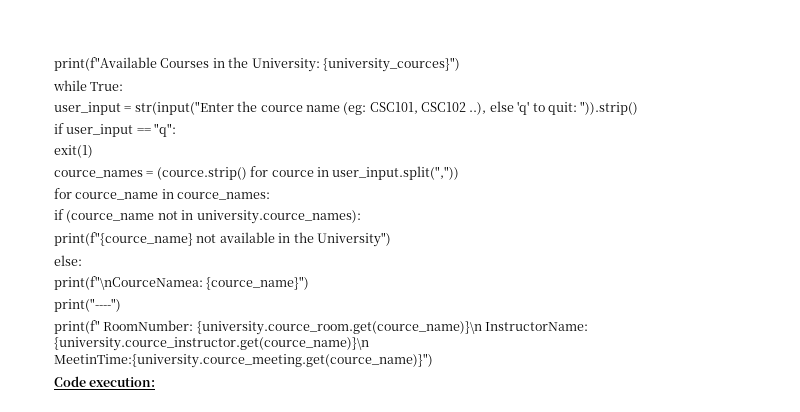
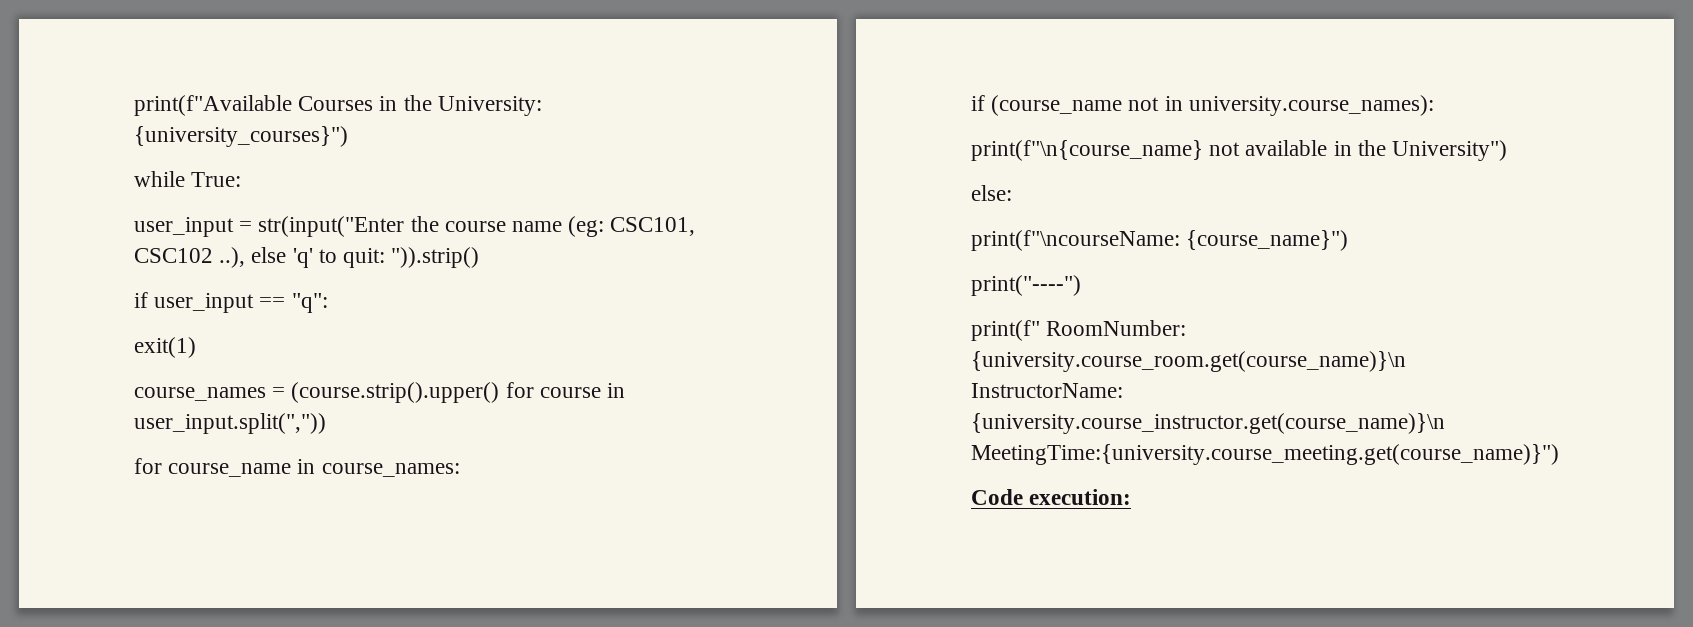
[322,57,460,72] {university_cources}") -> [134,126,348,147] {university_courses}")
[260,105,303,112] cource -> [444,221,506,232] course
[54,166,314,180] cource_names = (cource.strip() for cource -> [134,382,601,403] course_names = (course.strip().upper() for course
[75,189,271,200] [54,209,155,223] cource_name in cource_names: // if (cource_name -> [168,459,460,477] [971,95,1123,116] course_name in course_names: // if (course_name
[196,210,361,224] [54,232,193,246] university.cource_names): // print(f"{cource_name} -> [1188,95,1434,116] [971,140,1203,161] university.course_names): // print(f"\n{course_name}
[54,276,310,290] print(f"\nCourceNamea: {cource_name}") -> [971,230,1349,251] print(f"\ncourseName: {course_name}")
[196,321,589,335] [54,337,369,351] [54,353,433,368] {university.cource_room.get(cource_name)}\n InstructorName: {university.cource_instructor.get(cource_name)}\n MeetinTime:{university.cource_meeting.get(cource_name)}") -> [971,351,1406,372] [971,383,1123,398] [971,413,1445,434] [971,444,1559,465] {university.course_room.get(course_name)}\n InstructorName: {university.course_instructor.get(course_name)}\n MeetingTime:{university.course_meeting.get(course_name)}")

